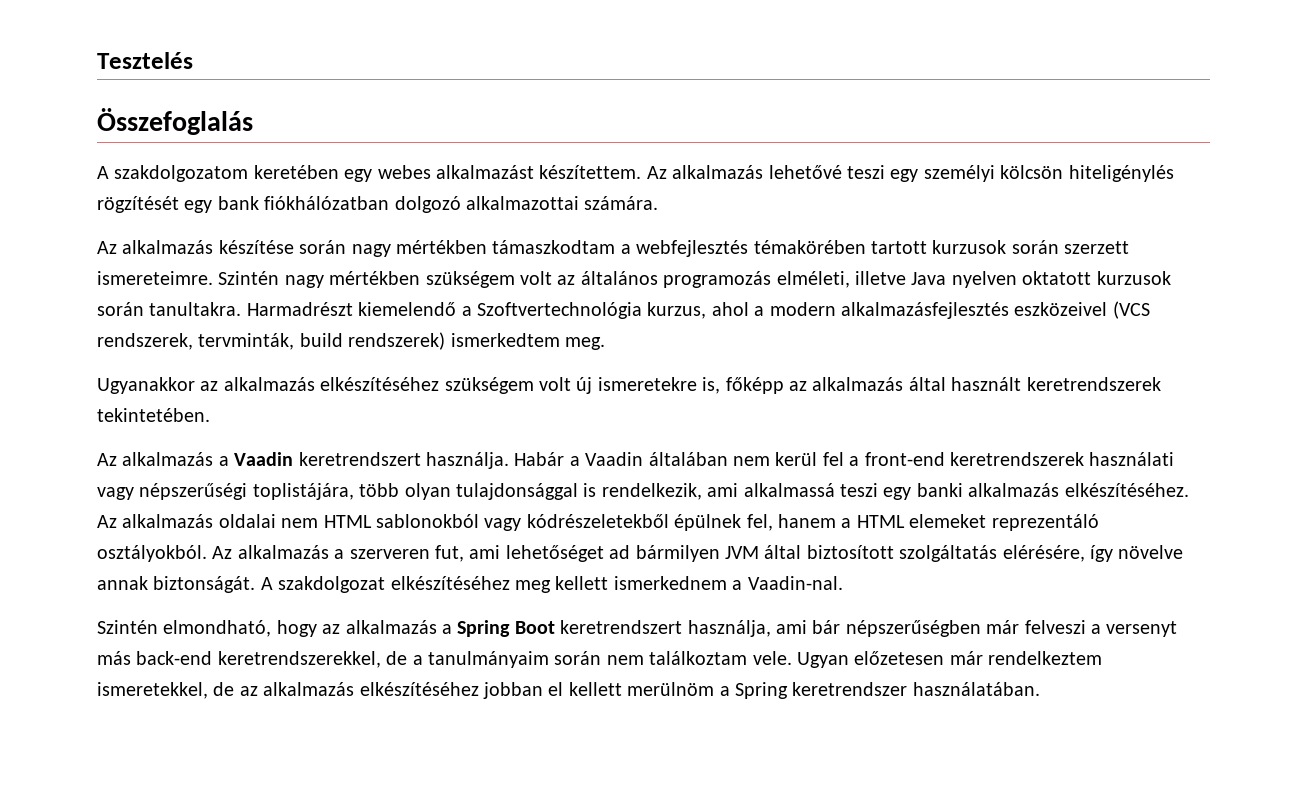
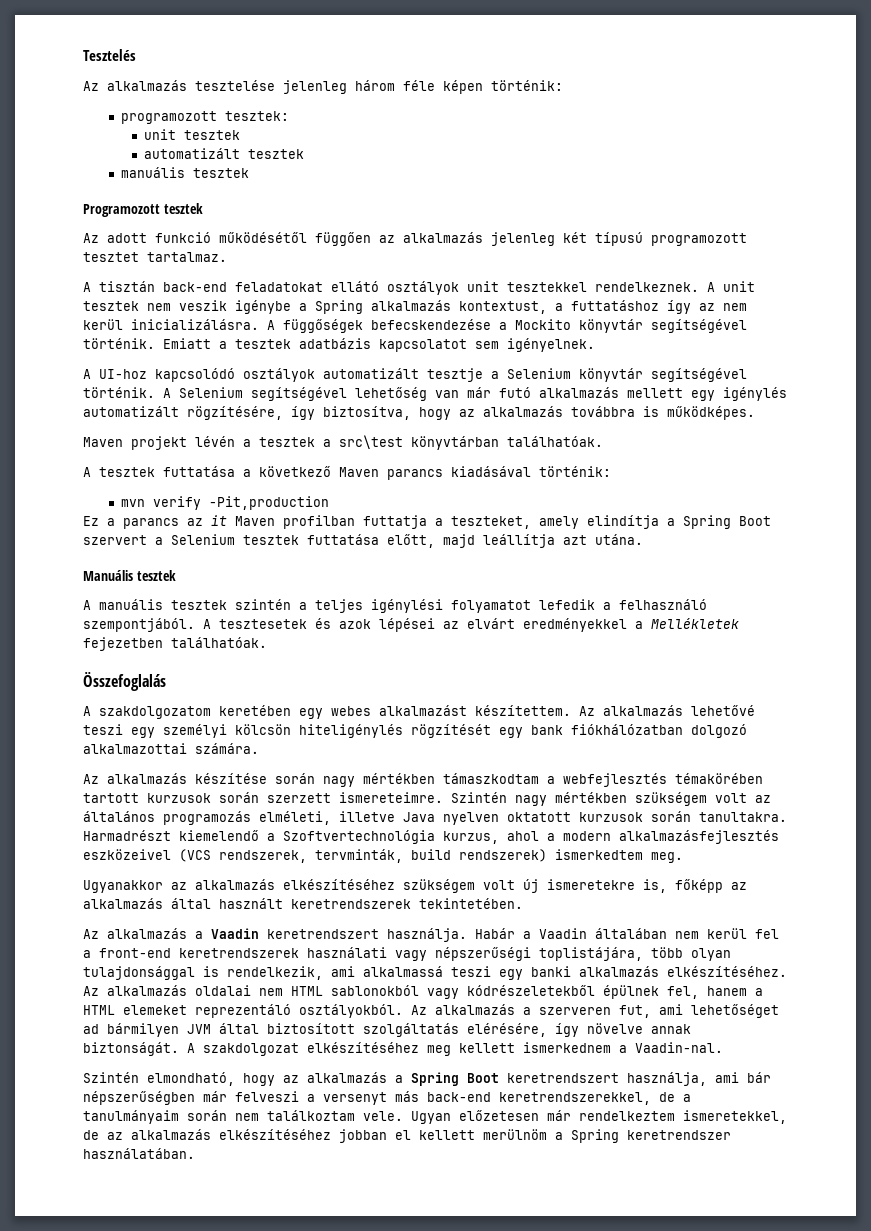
(193, 60) none -> [83,80,563,94] [120,111,289,124] [143,129,240,140] [143,148,304,159] [120,167,249,178] [83,203,203,217] [83,232,747,246] [83,252,227,262] [83,281,755,295] [83,300,747,314] [83,319,747,333] [83,338,595,352] [83,368,747,382] [83,387,787,401] [83,406,755,420] [83,435,603,450] [83,466,611,480] [120,496,329,510] [83,515,771,529] [83,534,643,548] [83,570,176,581] [83,599,707,613] [83,618,739,632] [83,637,267,651] // Az alkalmazás tesztelése jelenleg három féle képen történik: // programozott tesztek: // unit tesztek // automatizált tesztek // manuális tesztek // Programozott tesztek // Az adott funkció működésétől függően az alkalmazás jelenleg két típusú programozott tesztet tartalmaz. // A tisztán back-end feladatokat ellátó osztályok unit tesztekkel rendelkeznek. A unit tesztek nem veszik igénybe a Spring alkalmazás kontextust, a futtatáshoz így az nem kerül inicializálásra. A függőségek befecskendezése a Mockito könyvtár segítségével történik. Emiatt a tesztek adatbázis kapcsolatot sem igényelnek. // A UI-hoz kapcsolódó osztályok automatizált tesztje a Selenium könyvtár segítségével történik. A Selenium segítségével lehetőség van már futó alkalmazás mellett egy igénylés automatizált rögzítésére, így biztosítva, hogy az alkalmazás továbbra is működképes. // Maven projekt lévén a tesztek a src\test könyvtárban találhatóak. // A tesztek futtatása a következő Maven parancs kiadásával történik: // mvn verify -Pit,production // Ez a parancs az it Maven profilban futtatja a teszteket, amely elindítja a Spring Boot szervert a Selenium tesztek futtatása előtt, majd leállítja azt utána. // Manuális tesztek // A manuális tesztek szintén a teljes igénylési folyamatot lefedik a felhasználó szempontjából. A tesztesetek és azok lépései az elvárt eredményekkel a Mellékletek fejezetben találhatóak.

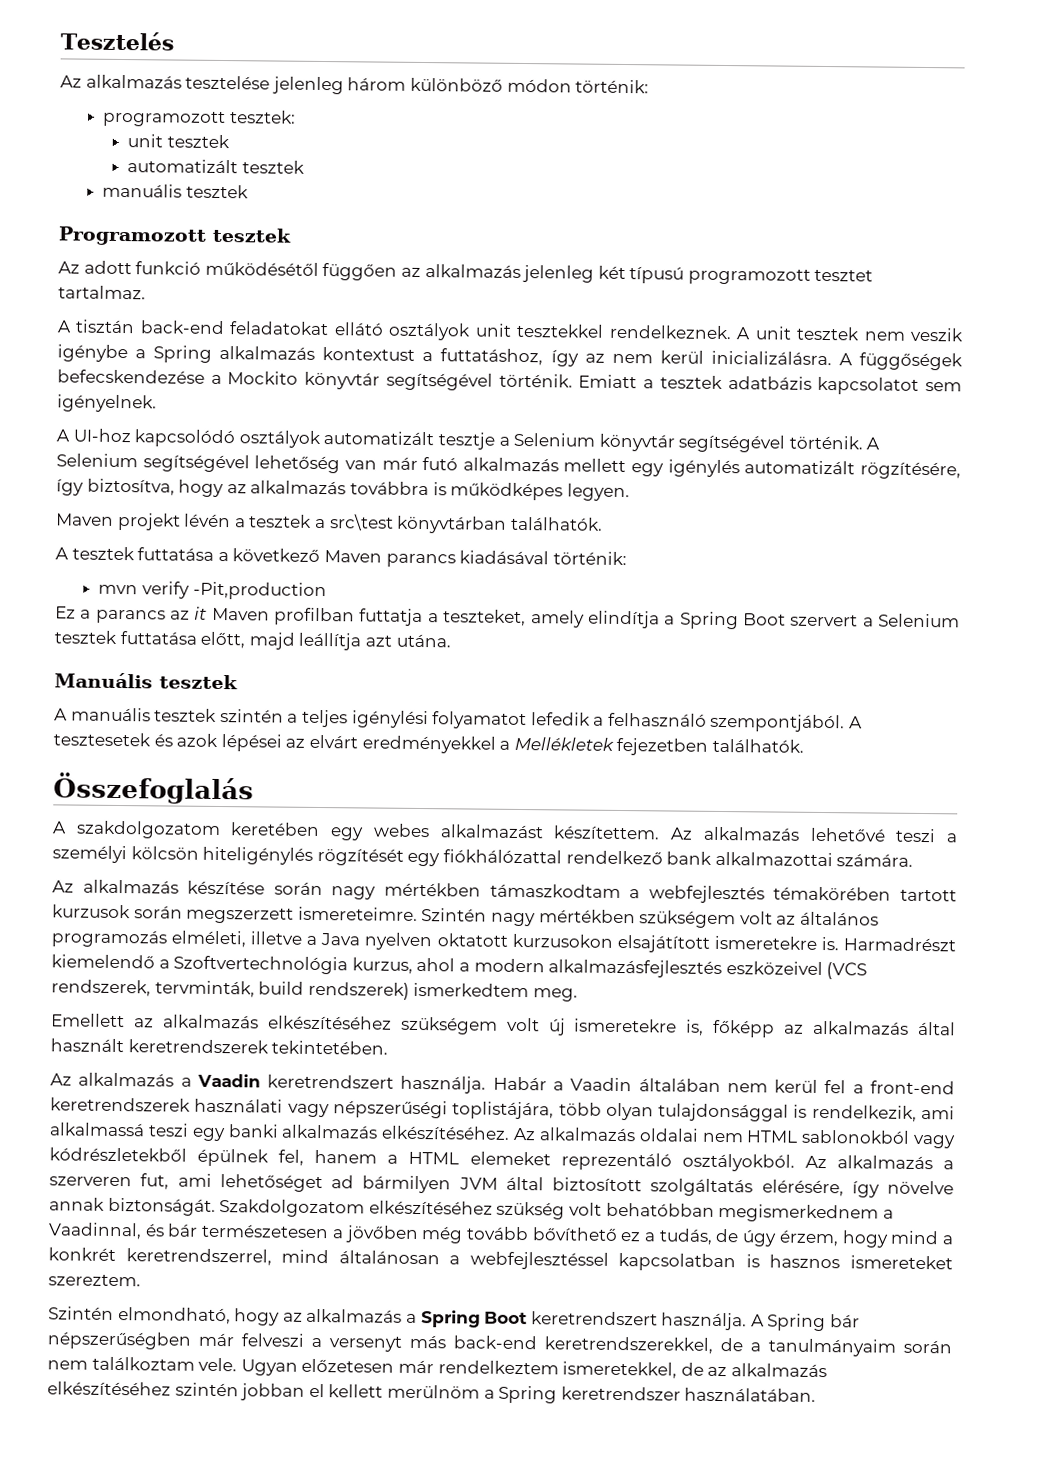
[403,80,483,94] féle képen -> [409,77,572,93] különböző módon
[459,300,659,314] kontextust, a futtatáshoz -> [322,347,544,366] kontextust a futtatáshoz,
[667,406,755,420] működképes. -> [450,482,630,502] működképes legyen.
[507,436,603,447] találhatóak. -> [510,516,603,531] találhatók.
[171,637,267,648] találhatóak. -> [711,738,804,753] találhatók.
[131,727,155,738] egy -> [946,833,959,843] a
[531,724,747,738] bank fiókhálózatban dolgozó -> [442,849,713,865] fiókhálózattal rendelkező bank
[267,793,331,803] szerzett -> [186,907,295,924] megszerzett
(395, 816) none -> [306,935,318,945] a
[579,811,787,822] kurzusok során tanultakra. -> [511,933,839,953] kurzusokon elsajátított ismeretekre is.
[83,880,163,893] Ugyanakkor -> [51,1013,125,1028] Emellett
[467,985,595,996] kódrészeletekből -> [49,1147,187,1162] kódrészletekből
[187,1042,723,1056] A szakdolgozat elkészítéséhez meg kellett ismerkednem a Vaadin-nal. -> [219,1199,894,1223] [48,1222,955,1248] [48,1247,953,1272] [48,1274,141,1287] Szakdolgozatom elkészítéséhez szükség volt behatóbban megismerkednem a Vaadinnal, és bár természetesen a jövőben még tovább bővíthető ez a tudás, de úgy érzem, hogy mind a konkrét keretrendszerrel, mind általánosan a webfejlesztéssel kapcsolatban is hasznos ismereteket szereztem.
[627,1072,739,1086] használja, ami -> [661,1312,827,1332] használja. A Spring
(331, 1134) none -> [174,1382,239,1397] szintén

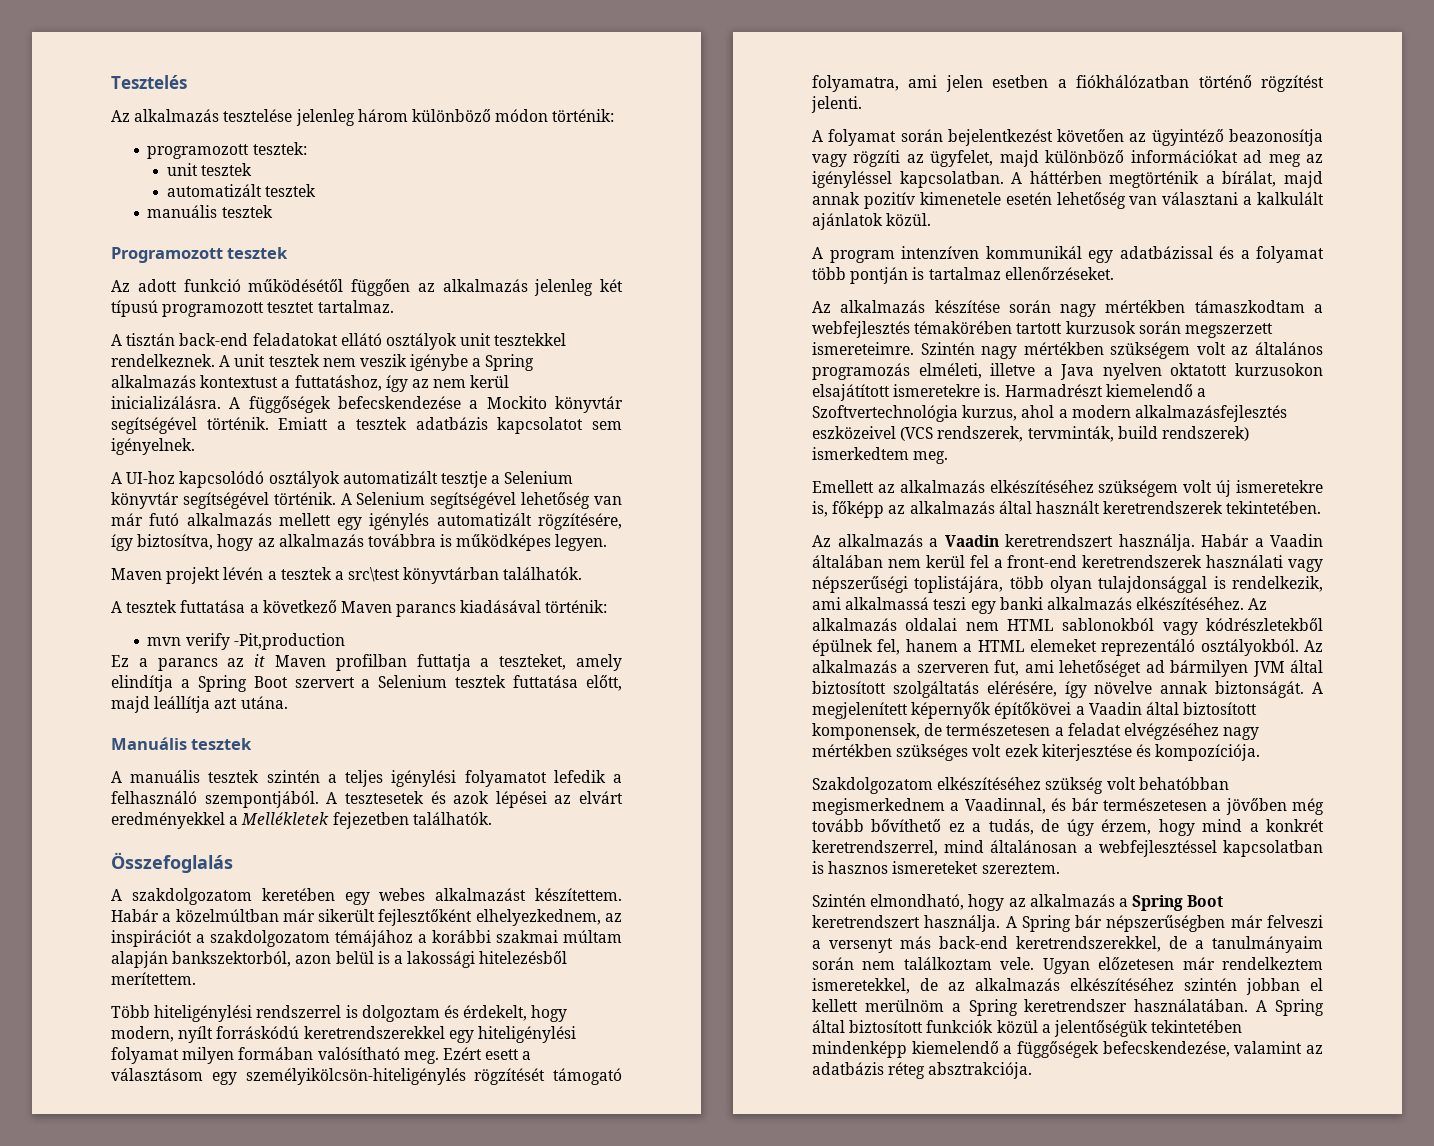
[670,826,959,843] [52,845,914,867] Az alkalmazás lehetővé teszi a személyi kölcsön hiteligénylés rögzítését egy fiókhálózattal rendelkező bank alkalmazottai számára. -> [111,909,622,926] [111,930,622,947] [111,951,568,968] [111,972,196,985] [111,1005,568,1022] [111,1026,576,1043] [111,1047,532,1064] [111,1068,622,1085] [812,75,1324,92] [811,96,862,113] [812,129,1323,146] [812,150,1323,167] [812,171,1323,188] [812,192,1324,209] [812,213,932,230] [812,246,1324,263] [812,267,1114,284] Habár a közelmúltban már sikerült fejlesztőként elhelyezkednem, az inspirációt a szakdolgozatom témájához a korábbi szakmai múltam alapján bankszektorból, azon belül is a lakossági hitelezésből merítettem. // Több hiteligénylési rendszerrel is dolgoztam és érdekelt, hogy modern, nyílt forráskódú keretrendszerekkel egy hiteligénylési folyamat milyen formában valósítható meg. Ezért esett a választásom egy személyikölcsön-hiteligénylés rögzítését támogató folyamatra, ami jelen esetben a fiókhálózatban történő rögzítést jelenti. // A folyamat során bejelentkezést követően az ügyintéző beazonosítja vagy rögzíti az ügyfelet, majd különböző információkat ad meg az igényléssel kapcsolatban. A háttérben megtörténik a bírálat, majd annak pozitív kimenetele esetén lehetőség van választani a kalkulált ajánlatok közül. // A program intenzíven kommunikál egy adatbázissal és a folyamat több pontján is tartalmaz ellenőrzéseket.
(216, 1206) none -> [1312,682,1323,694] [812,702,1258,719] [812,723,1260,740] [812,744,1261,761] A megjelenített képernyők építőkövei a Vaadin által biztosított komponensek, de természetesen a feladat elvégzéséhez nagy mértékben szükséges volt ezek kiterjesztése és kompozíciója. //
(817, 1394) none -> [1256,999,1324,1016] [812,1020,1243,1037] [812,1041,1323,1058] [812,1062,1033,1079] A Spring által biztosított funkciók közül a jelentőségük tekintetében mindenképp kiemelendő a függőségek befecskendezése, valamint az adatbázis réteg absztrakciója.

